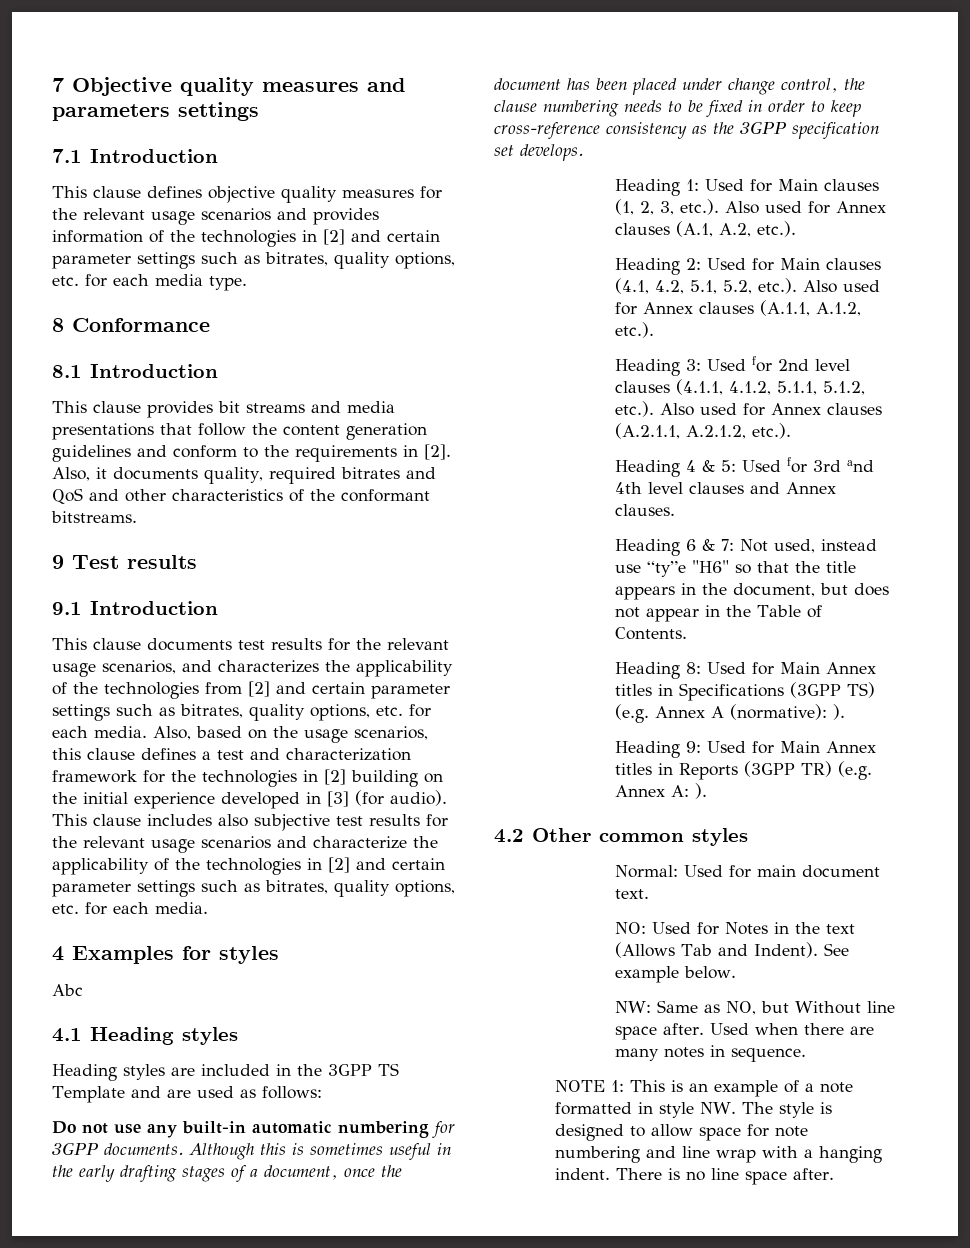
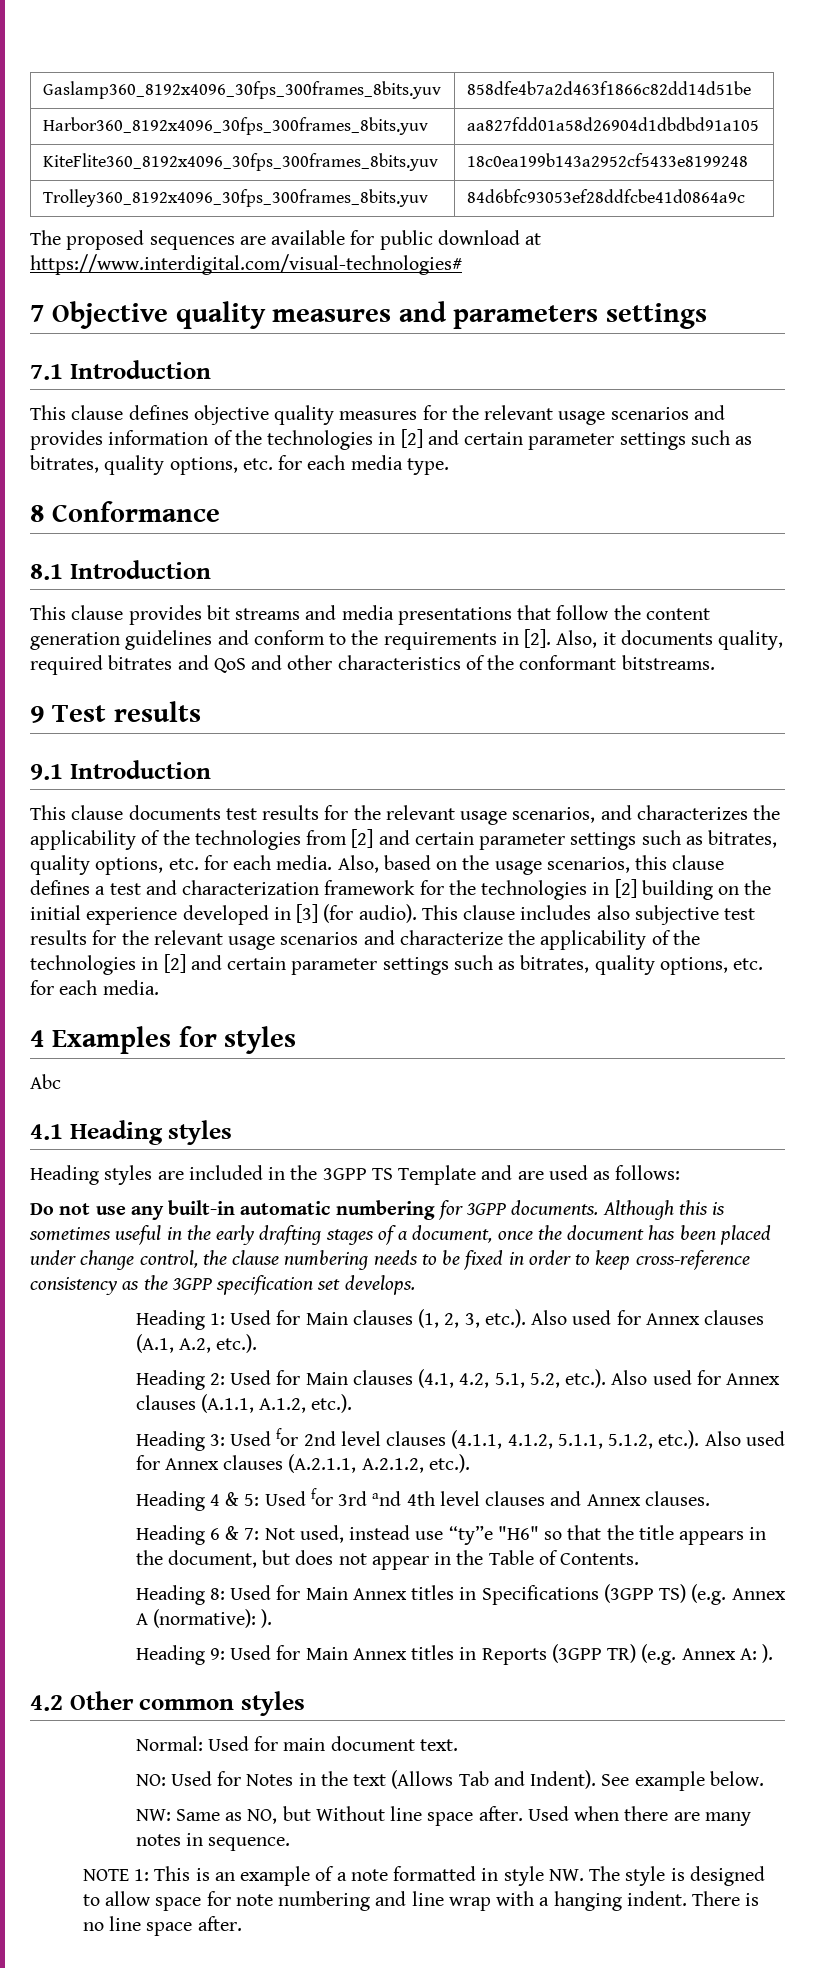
(52, 85) none -> [42,81,441,99] [466,81,751,95] [42,117,428,135] [466,117,759,131] [42,153,438,171] [466,153,748,167] [42,189,428,207] [466,189,745,203] [30,230,542,250] [30,254,462,275] Gaslamp360_8192x4096_30fps_300frames_8bits.yuv | 858dfe4b7a2d463f1866c82dd14d51be // Harbor360_8192x4096_30fps_300frames_8bits.yuv | aa827fdd01a58d26904d1dbdbd91a105 // KiteFlite360_8192x4096_30fps_300frames_8bits.yuv | 18c0ea199b143a2952cf5433e8199248 // Trolley360_8192x4096_30fps_300frames_8bits.yuv | 84d6bfc93053ef28ddfcbe41d0864a9c // The proposed sequences are available for public download at https://www.interdigital.com/visual-technologies# //

